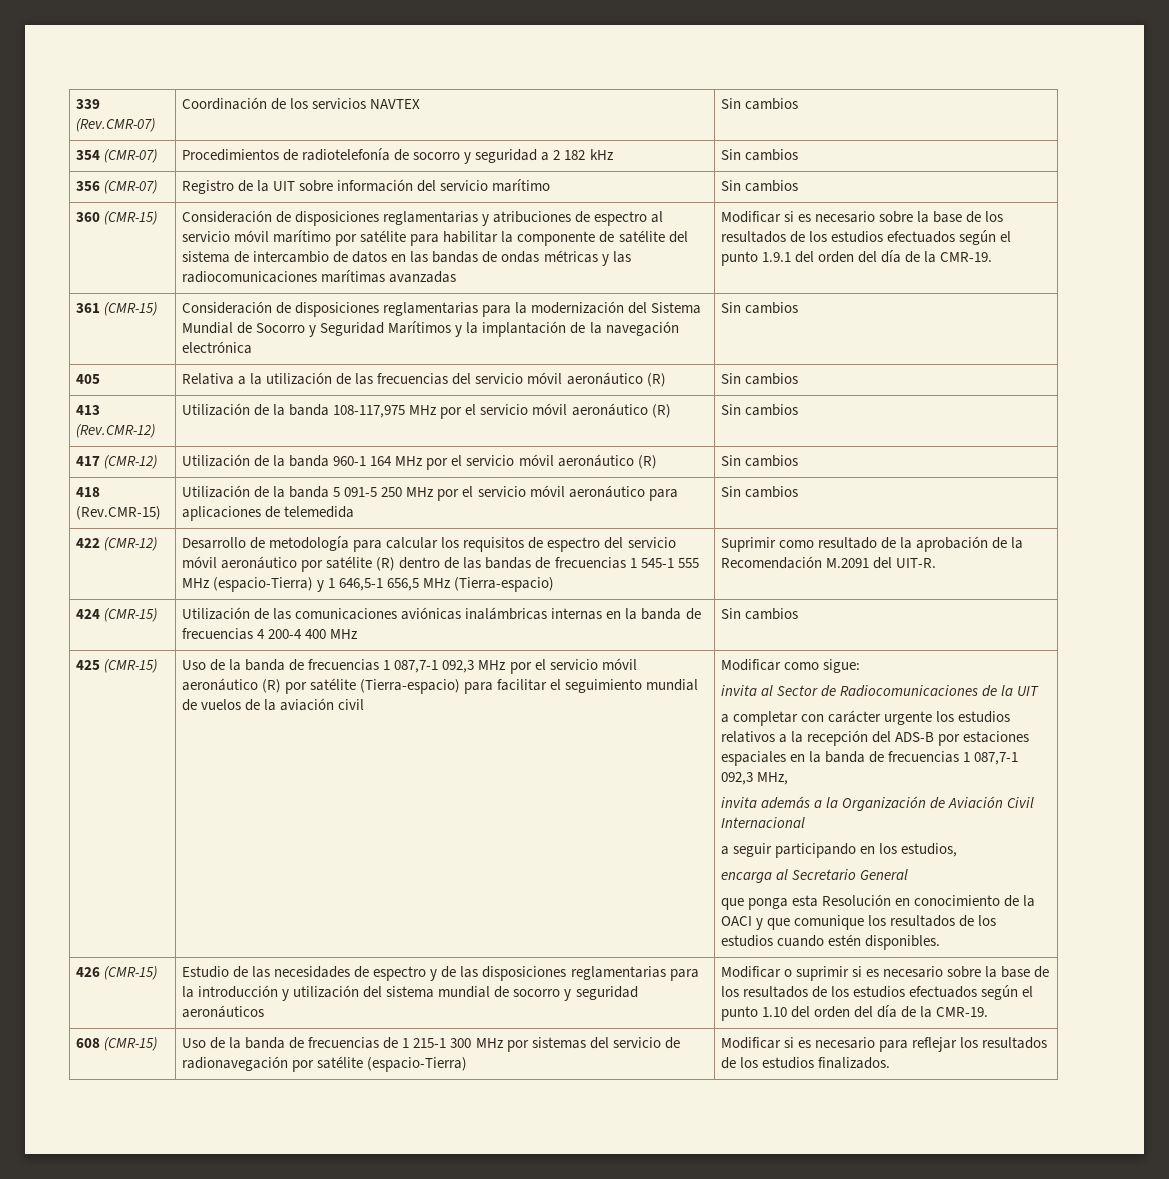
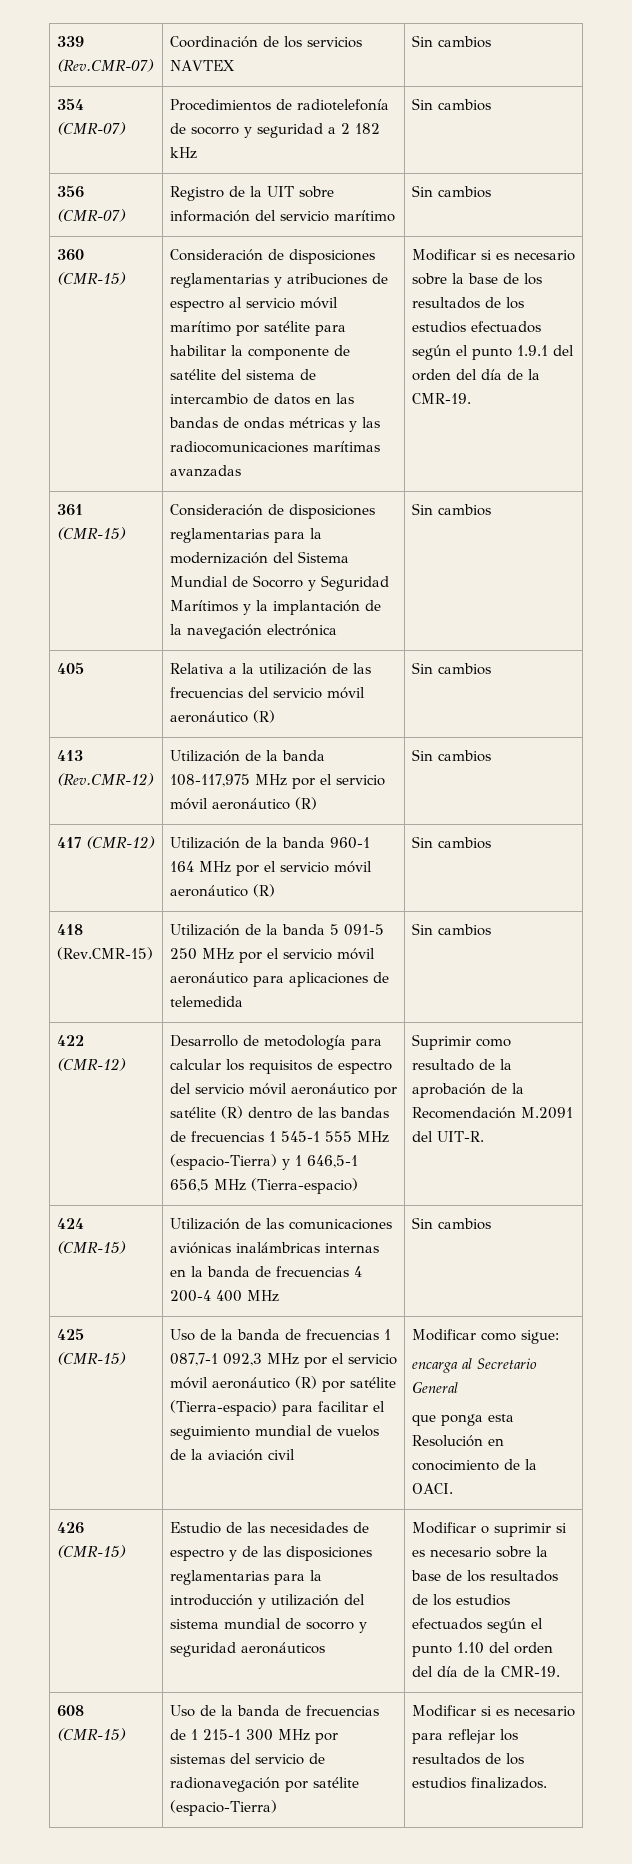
[721,685,1040,697] [721,710,1011,726] [721,730,1030,746] [721,751,1019,766] [721,772,789,785] [721,796,1035,811] [721,817,806,828] [721,843,958,858] // invita al Sector de Radiocomunicaciones de la UIT // a completar con carácter urgente los estudios relativos a la recepción del ADS-B por estaciones espaciales en la banda de frecuencias 1 087,7-1 092,3 MHz, // invita además a la Organización de Aviación Civil Internacional // a seguir participando en los estudios, -> (559, 1337) none
[721,915,997,930] [721,934,941,950] OACI y que comunique los resultados de los estudios cuando estén disponibles. -> [411,1483,453,1494] OACI.

